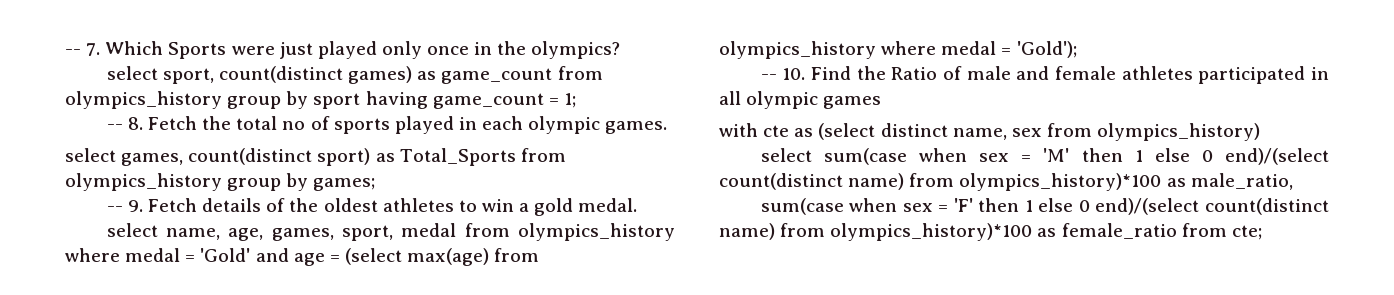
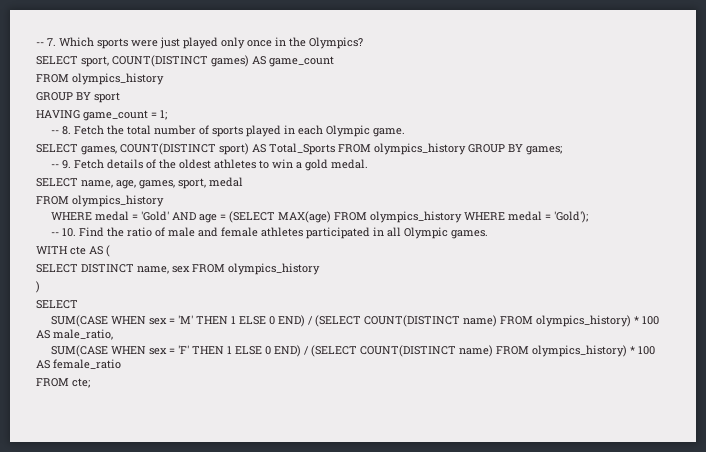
[168,42,227,59] Sports -> [97,38,128,49] sports
[531,41,621,59] [106,66,603,84] [65,91,309,109] olympics? // select sport, count(distinct games) as game_count from olympics_history group by -> [309,37,363,49] [36,55,334,67] [36,73,164,85] [36,92,91,101] Olympics? // SELECT sport, COUNT(DISTINCT games) AS game_count // FROM olympics_history // GROUP BY
[365,91,428,109] having -> [36,110,80,119] // HAVING
[282,121,306,130] no -> [154,125,197,135] number
[528,116,668,134] [65,148,566,166] [65,173,309,191] olympic games. // select games, count(distinct sport) as Total_Sports from olympics_history group by -> [326,125,406,137] [36,143,523,155] Olympic game. // SELECT games, COUNT(DISTINCT sport) AS Total_Sports FROM olympics_history GROUP BY
[106,223,158,237] select -> [36,178,78,187] SELECT
[464,223,675,241] [65,248,120,262] from olympics_history where -> [36,195,164,207] [51,212,93,220] // FROM olympics_history // WHERE
[255,248,289,262] and -> [172,212,197,220] AND
[344,248,540,266] [719,41,937,59] (select max(age) from olympics_history where -> [229,211,506,223] (SELECT MAX(age) FROM olympics_history WHERE
[891,67,938,80] Ratio -> [127,227,153,237] ratio
[746,91,882,109] [719,123,1261,141] [760,148,1329,165] [719,173,1186,191] olympic games // with cte as (select distinct name, sex from olympics_history) // select sum(case when sex = 'M' then 1 else 0 end)/(select count(distinct name) from olympics_history)*100 as -> [404,227,489,239] [36,245,110,257] [36,263,320,275] [36,281,40,293] [36,300,78,309] [51,315,660,327] [36,330,50,339] Olympic games. // WITH cte AS ( // SELECT DISTINCT name, sex FROM olympics_history // ) // SELECT // SUM(CASE WHEN sex = 'M' THEN 1 ELSE 0 END) / (SELECT COUNT(DISTINCT name) FROM olympics_history) * 100 AS
[760,198,898,215] sum(case when -> [51,345,147,357] SUM(CASE WHEN
[978,198,1329,215] [719,223,1057,241] then 1 else 0 end)/(select count(distinct name) from olympics_history)*100 as -> [192,345,656,357] [36,360,50,369] THEN 1 ELSE 0 END) / (SELECT COUNT(DISTINCT name) FROM olympics_history) * 100 AS
[1181,223,1227,237] from -> [36,378,69,387] // FROM

